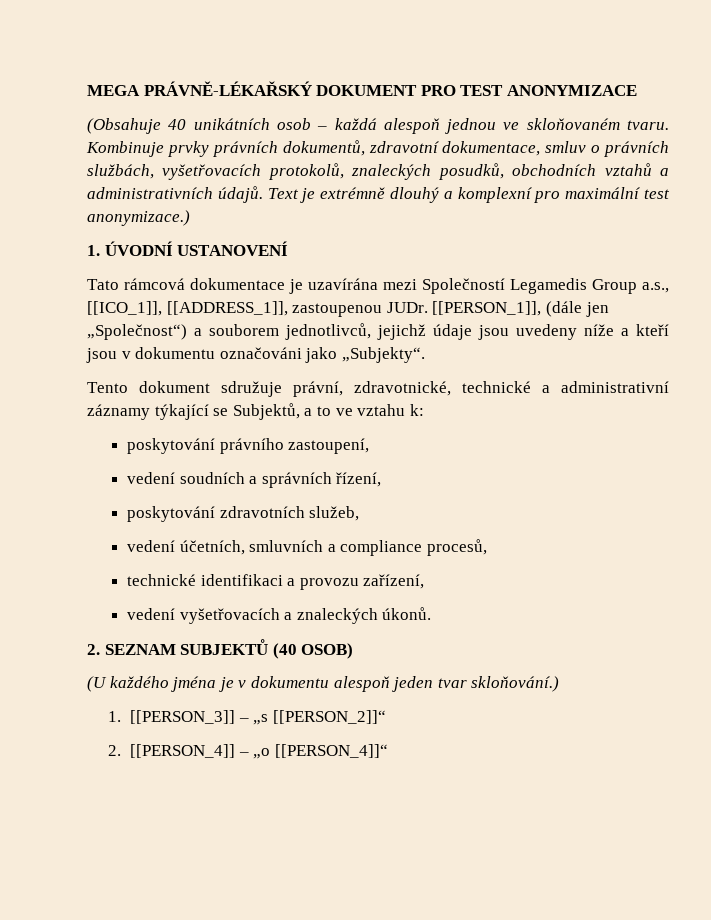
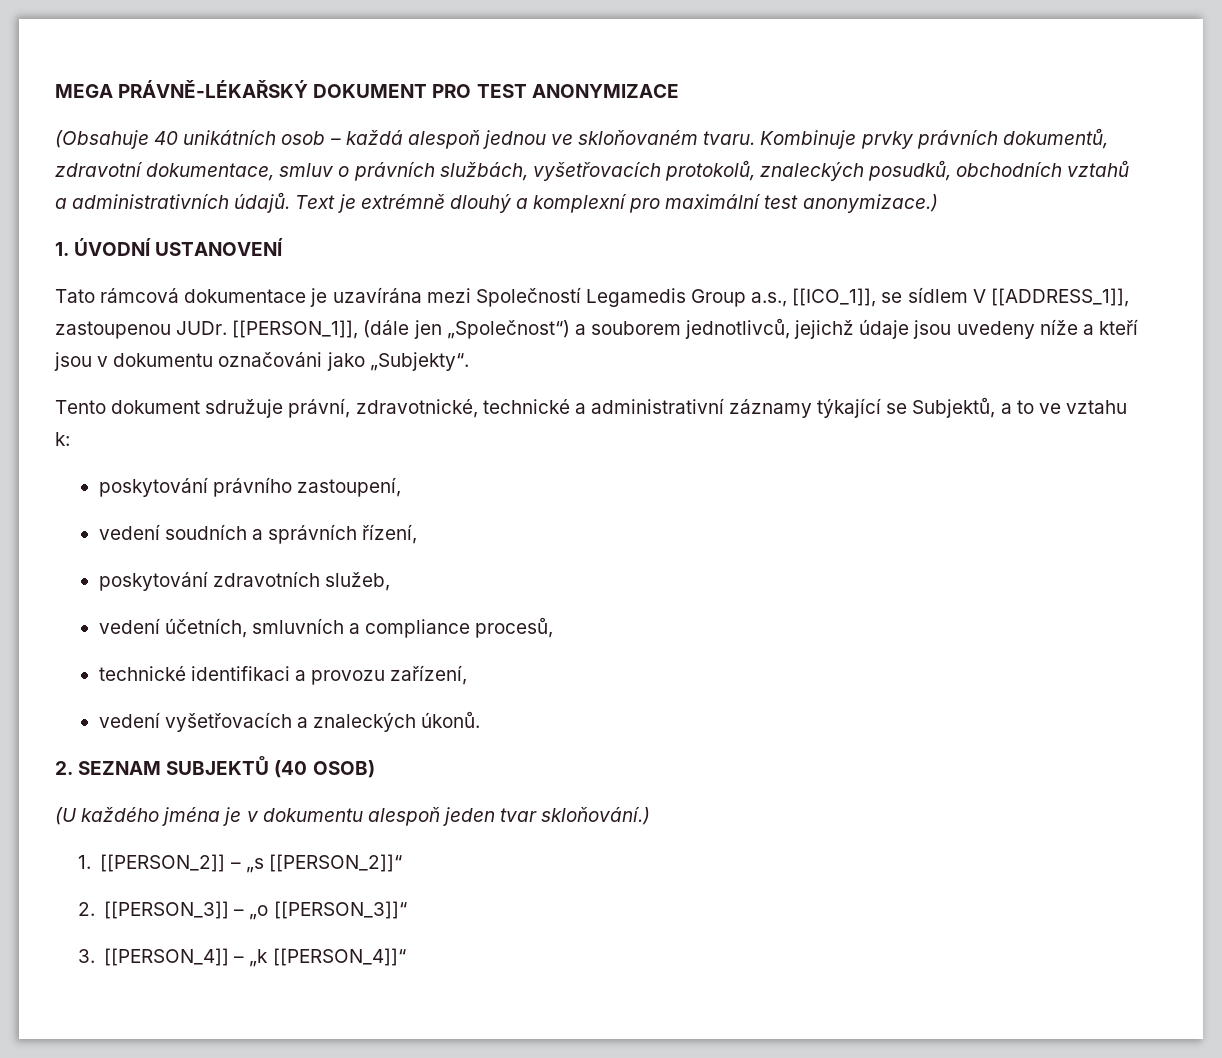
(162, 308) none -> [881,287,986,303] se sídlem V
[129,710,235,724] [[PERSON_3]] -> [100,854,226,872] [[PERSON_2]]
(122, 750) none -> [104,901,407,920] [77,949,95,963] [[PERSON_3]] – „o [[PERSON_3]]“ // 3.
[253,748,271,759] „o -> [249,949,269,967] „k

